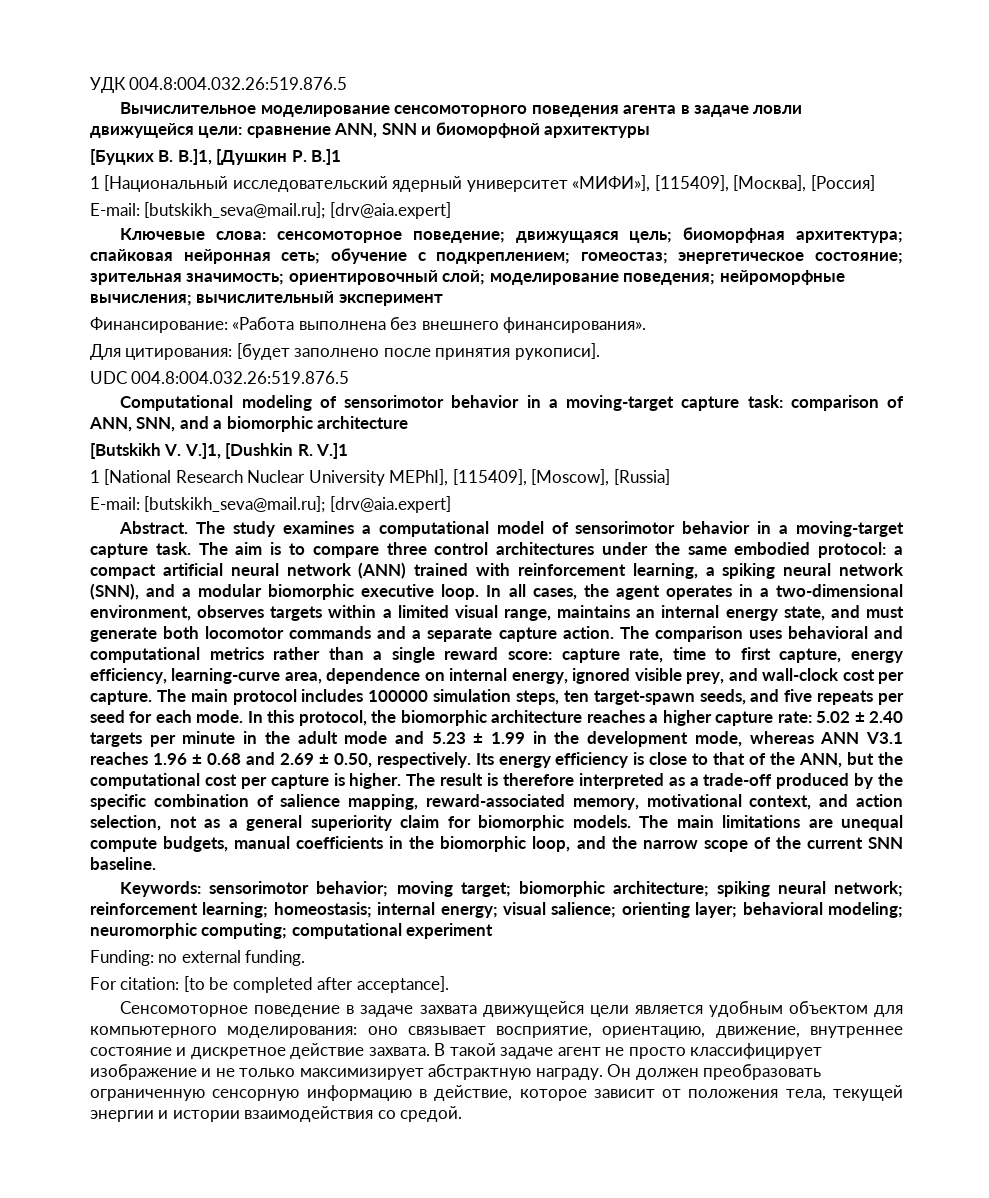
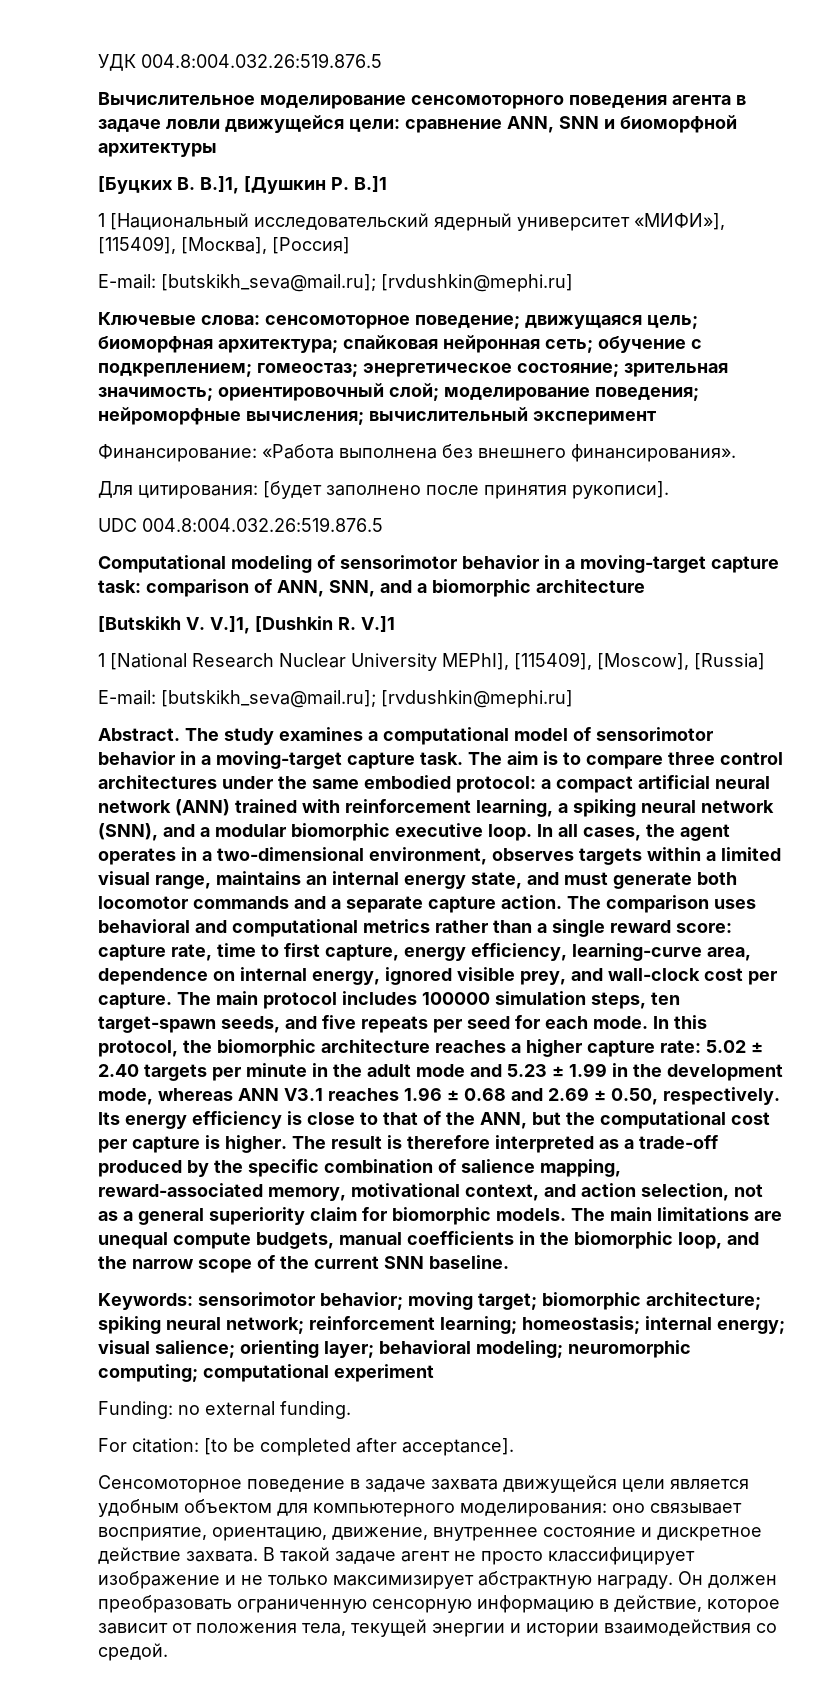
[329,202,451,219] [drv@aia.expert] -> [381,274,573,292] [rvdushkin@mephi.ru]
[329,496,451,513] [drv@aia.expert] -> [381,690,573,708] [rvdushkin@mephi.ru]

